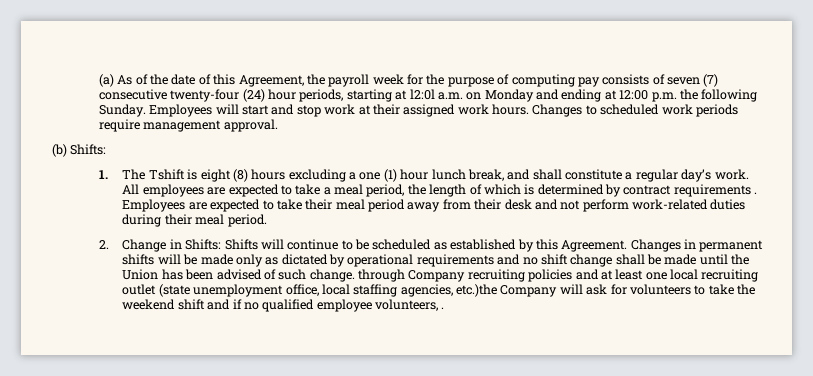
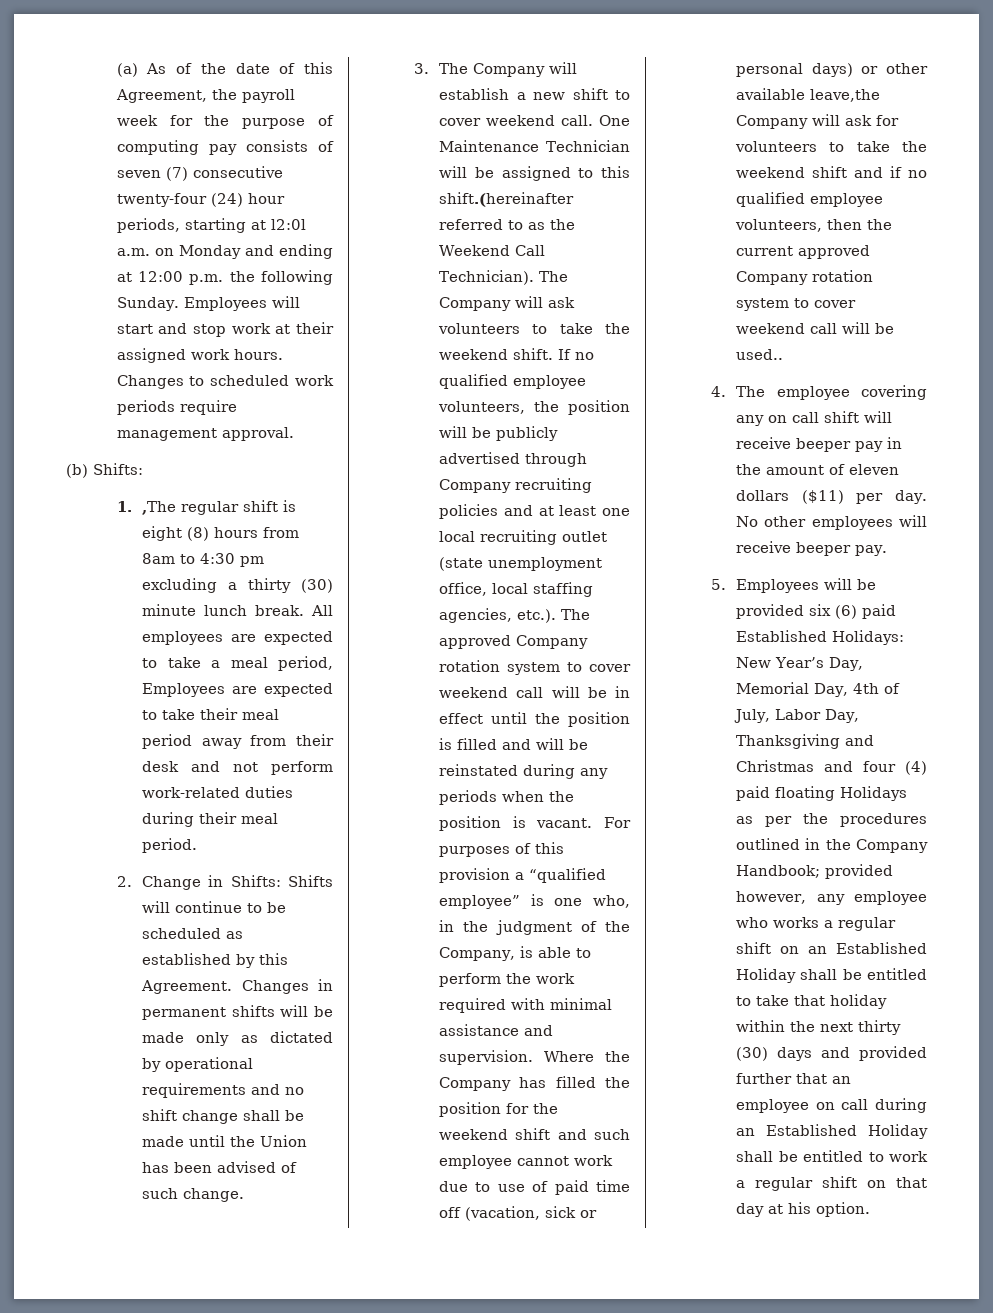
[122,169,185,180] The Tshift -> [142,500,279,515] ,The regular shift
[288,169,749,182] excluding a one (1) hour lunch break, and shall constitute a regular day’s work. -> [263,527,300,538] [142,553,265,567] [142,578,333,593] [142,604,305,616] from 8am to 4:30 pm excluding a thirty (30) minute lunch break.
[407,184,758,197] the length of which is determined by contract requirements . -> (333, 663) none
(355, 275) none -> [413,62,578,77] [439,88,630,100] [439,115,630,126] [439,140,631,152] [439,166,630,181] [439,192,575,207] [439,219,576,230] [439,245,546,256] [439,270,569,285] [439,296,576,311] [438,323,630,334] [439,348,595,360] [439,374,587,389] [438,400,630,415] [439,426,559,441] [439,452,521,464] // 3. The Company will establish a new shift to cover weekend call. One Maintenance Technician will be assigned to this shift.(hereinafter referred to as the Weekend Call Technician). The Company will ask volunteers to take the weekend shift. If no qualified employee volunteers, the position will be publicly advertised
[456,284,498,297] etc.)the -> [517,609,591,623] [439,635,589,649] [439,660,631,675] [439,686,630,698] [439,712,630,727] [439,738,589,750] [439,764,609,779] [439,790,575,805] [439,816,631,831] [439,842,565,857] [439,868,607,883] [439,894,630,909] [439,920,630,935] [439,946,592,961] [439,973,576,987] [439,998,613,1013] [439,1024,554,1036] [439,1050,630,1065] [439,1076,630,1091] [439,1102,559,1117] [439,1128,630,1140] [439,1155,614,1169] [439,1180,630,1195] [439,1206,598,1221] [736,63,928,77] [736,88,881,102] etc.). The approved Company rotation system to cover weekend call will be in effect until the position is filled and will be reinstated during any periods when the position is vacant. For purposes of this provision a “qualified employee” is one who, in the judgment of the Company, is able to perform the work required with minimal assistance and supervision. Where the Company has filled the position for the weekend shift and such employee cannot work due to use of paid time off (vacation, sick or personal days) or other available leave,the
[441,307,445,309] . -> [827,219,893,230] [736,245,871,259] [736,270,874,285] [736,298,857,311] [736,322,895,334] [736,349,784,360] [710,385,927,400] [736,411,893,426] [736,437,903,452] [736,464,900,475] [736,490,928,504] [736,515,927,530] [736,541,888,556] [710,578,877,593] [736,604,897,619] [736,630,905,645] [736,657,864,671] [736,682,901,697] [734,709,860,723] [736,734,875,749] [736,760,927,775] [736,786,908,801] [736,813,927,827] [736,838,928,853] [736,864,894,879] [736,891,927,905] [736,917,897,931] [736,942,927,954] [736,968,927,983] [736,994,888,1009] [736,1020,902,1035] [736,1046,927,1061] [736,1073,852,1084] [736,1098,927,1113] [736,1124,928,1139] [736,1150,928,1162] [736,1176,927,1191] [736,1202,871,1217] then the current approved Company rotation system to cover weekend call will be used.. // 4. The employee covering any on call shift will receive beeper pay in the amount of eleven dollars ($11) per day. No other employees will receive beeper pay. // 5. Employees will be provided six (6) paid Established Holidays: New Year’s Day, Memorial Day, 4th of July, Labor Day, Thanksgiving and Christmas and four (4) paid floating Holidays as per the procedures outlined in the Company Handbook; provided however, any employee who works a regular shift on an Established Holiday shall be entitled to take that holiday within the next thirty (30) days and provided further that an employee on call during an Established Holiday shall be entitled to work a regular shift on that day at his option.

